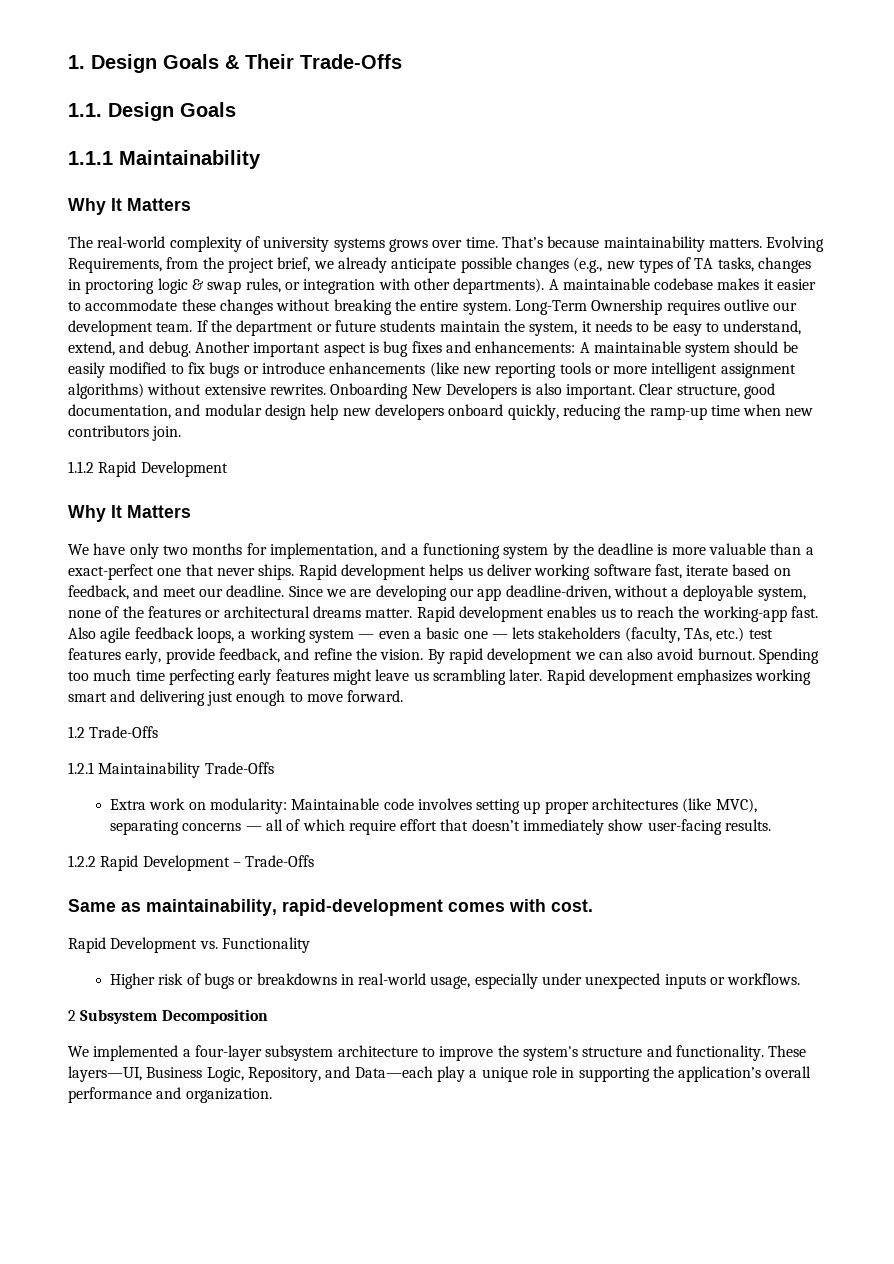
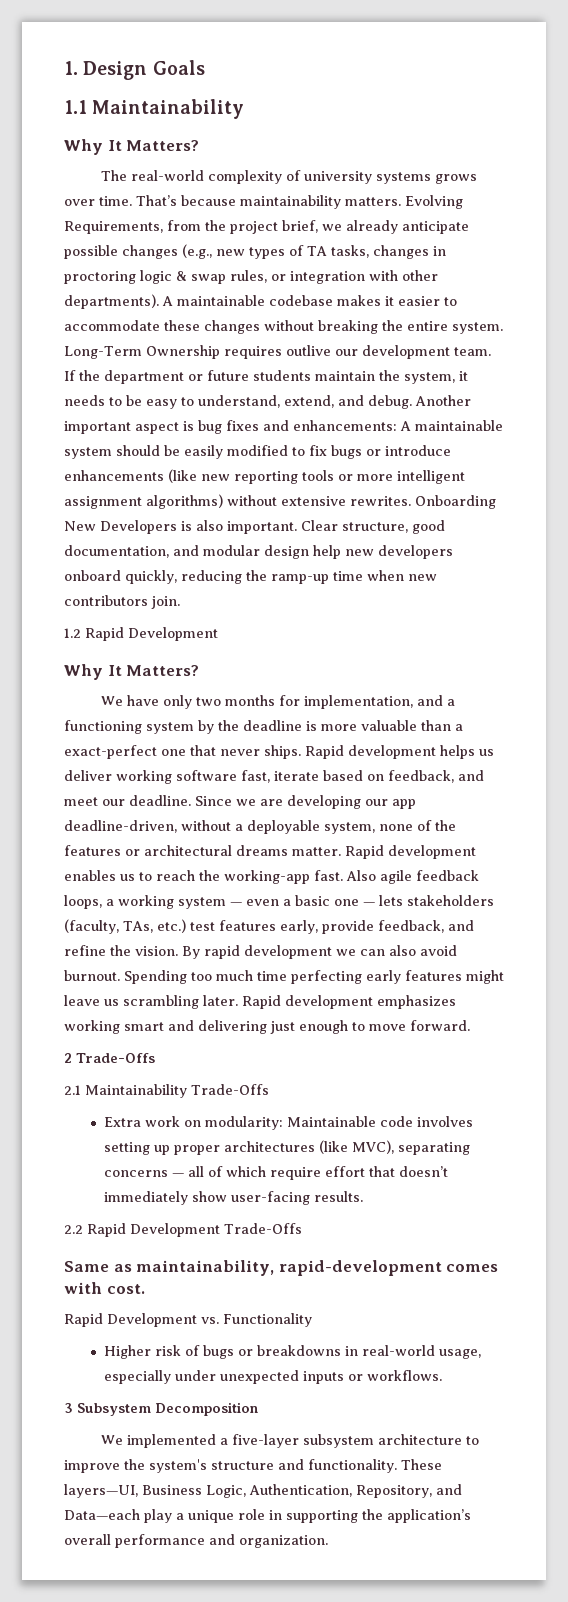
[225,54,402,69] [68,102,236,121] [68,151,113,165] & Their Trade-Offs // 1.1. Design Goals // 1.1.1 -> [64,100,87,114] // 1.1
[127,198,191,211] Matters -> [126,140,200,151] Matters?
[68,461,94,473] 1.1.2 -> [64,628,81,638] 1.2
[127,505,191,518] Matters -> [126,665,200,676] Matters?
[68,726,159,738] [68,762,94,774] 1.2 Trade-Offs // 1.2.1 -> [64,1053,155,1063] [64,1085,81,1095] 2 Trade-Offs // 2.1
[68,855,241,871] 1.2.2 Rapid Development – -> [64,1223,220,1237] 2.2 Rapid Development
[68,1010,76,1021] 2 -> [64,1403,73,1413] 3
[194,1045,262,1061] four-layer -> [232,1434,300,1448] five-layer
(244, 1074) none -> [249,1484,352,1497] Authentication,

